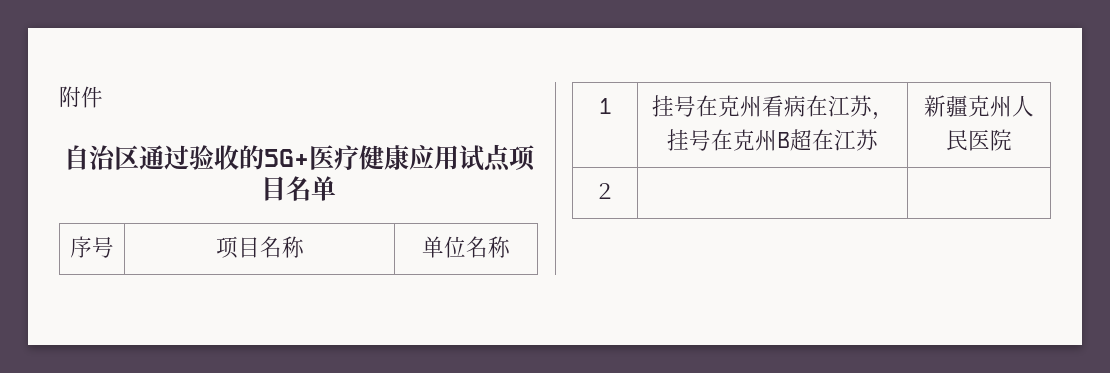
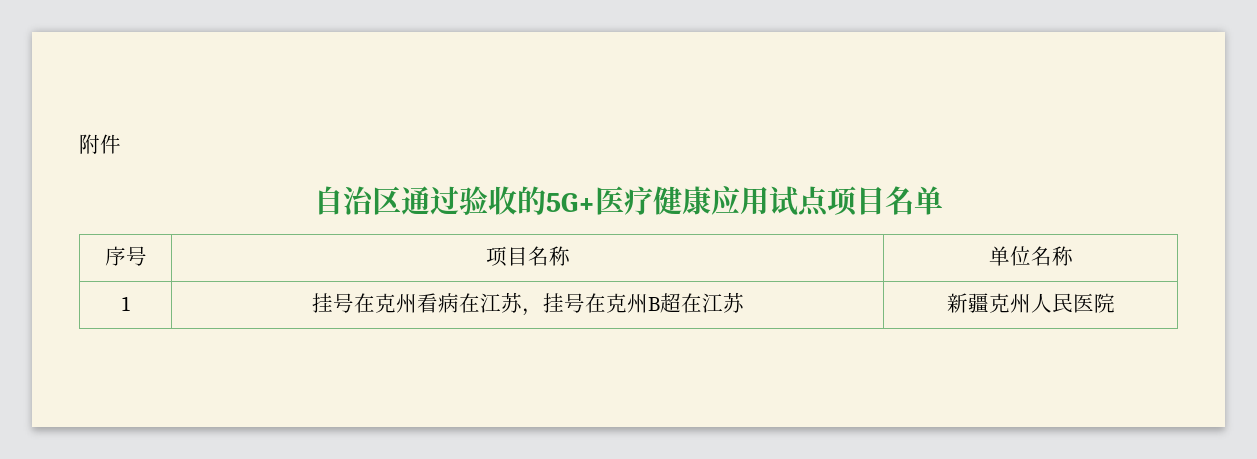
[594,183,616,199] // ２ | | -> (1115, 303) none

